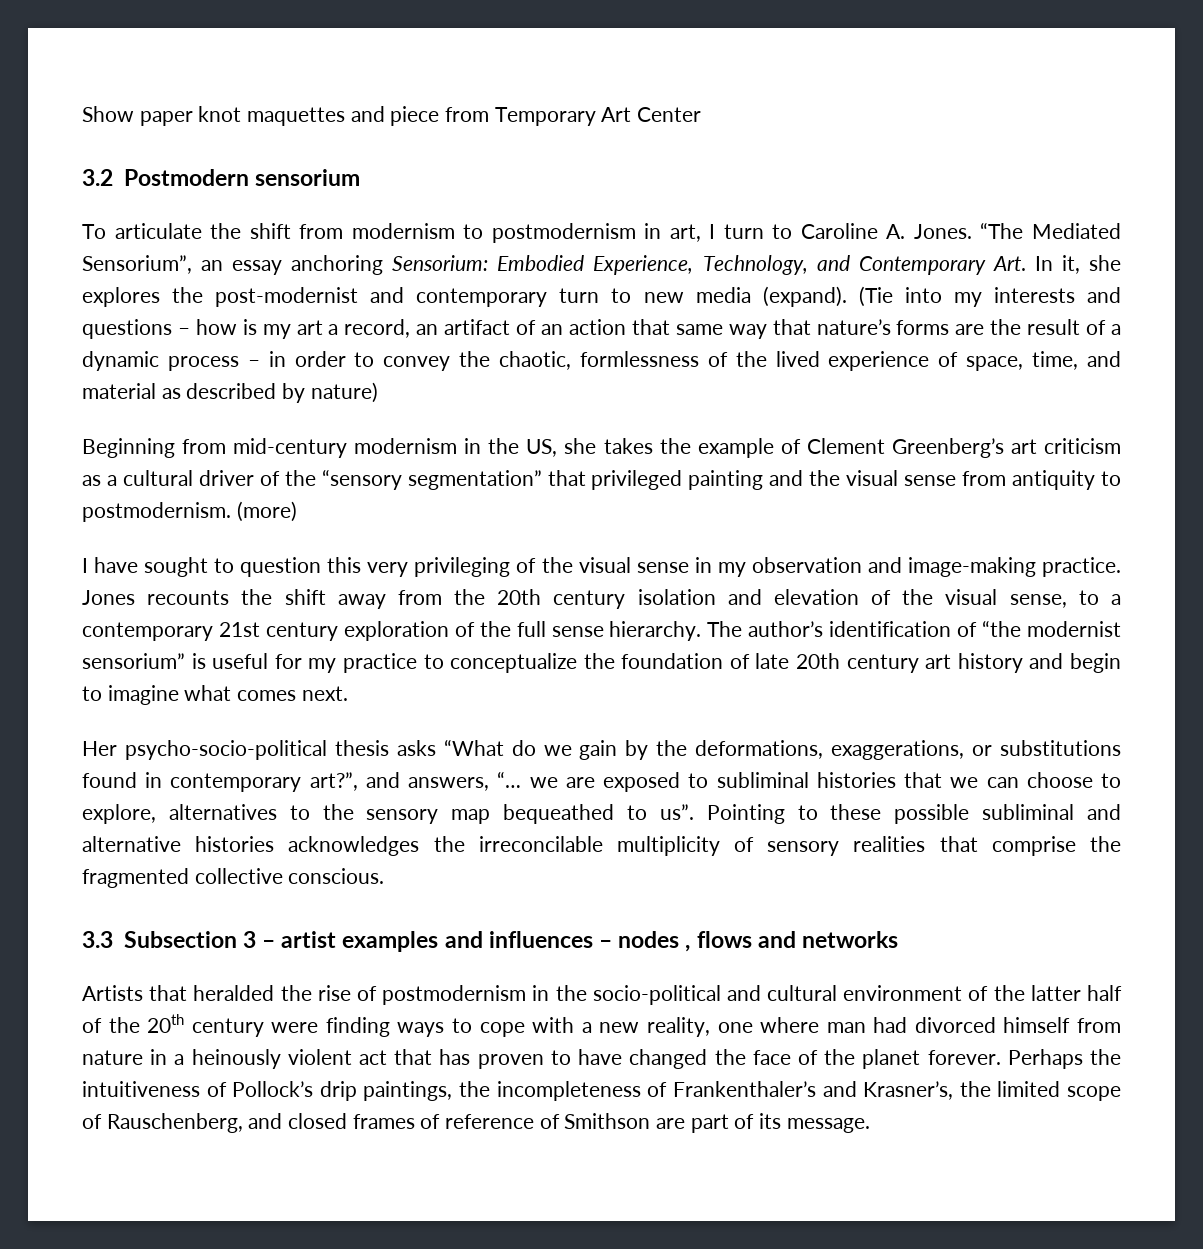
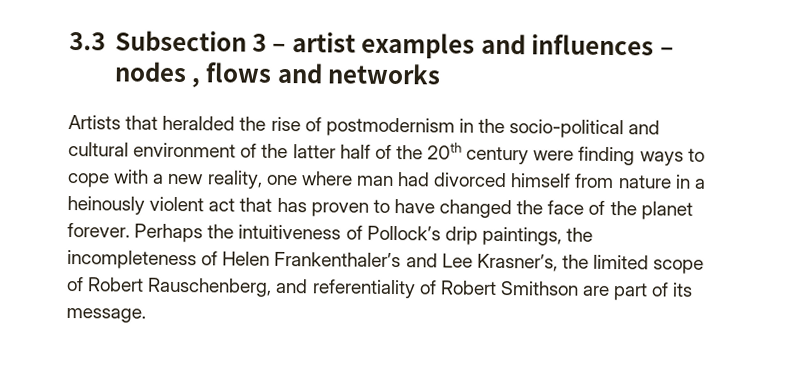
[82,106,702,126] [82,169,360,186] [82,222,1121,243] [82,255,1121,275] [82,286,1121,307] [82,319,1121,339] [82,351,1121,371] [82,382,378,403] [82,438,1121,458] [82,469,1121,490] [82,501,297,522] [82,557,1121,577] [82,589,1121,609] [82,620,1121,641] [82,653,1122,673] [82,685,348,705] [82,739,1121,760] [82,771,1122,792] [82,804,1122,824] [82,836,1121,856] [82,868,385,888] Show paper knot maquettes and piece from Temporary Art Center // 3.2 Postmodern sensorium // To articulate the shift from modernism to postmodernism in art, I turn to Caroline A. Jones. “The Mediated Sensorium”, an essay anchoring Sensorium: Embodied Experience, Technology, and Contemporary Art. In it, she explores the post-modernist and contemporary turn to new media (expand). (Tie into my interests and questions – how is my art a record, an artifact of an action that same way that nature’s forms are the result of a dynamic process – in order to convey the chaotic, formlessness of the lived experience of space, time, and material as described by nature) // Beginning from mid-century modernism in the US, she takes the example of Clement Greenberg’s art criticism as a cultural driver of the “sensory segmentation” that privileged painting and the visual sense from antiquity to postmodernism. (more) // I have sought to question this very privileging of the visual sense in my observation and image-making practice. Jones recounts the shift away from the 20th century isolation and elevation of the visual sense, to a contemporary 21st century exploration of the full sense hierarchy. The author’s identification of “the modernist sensorium” is useful for my practice to conceptualize the foundation of late 20th century art history and begin to imagine what comes next. // Her psycho-socio-political thesis asks “What do we gain by the deformations, exaggerations, or substitutions found in contemporary art?”, and answers, “… we are exposed to subliminal histories that we can choose to explore, alternatives to the sensory map bequeathed to us”. Pointing to these possible subliminal and alternative histories acknowledges the irreconcilable multiplicity of sensory realities that comprise the fragmented collective conscious. // -> (69, 41) none
(668, 1089) none -> [222,251,271,266] Helen
(857, 1089) none -> [441,253,473,268] Lee
(102, 1121) none -> [87,277,145,292] Robert
[288,1113,560,1129] closed frames of reference of -> [311,279,497,299] referentiality of Robert

